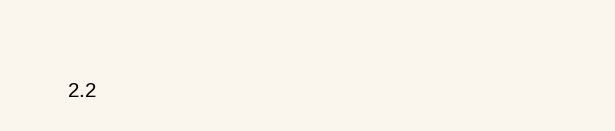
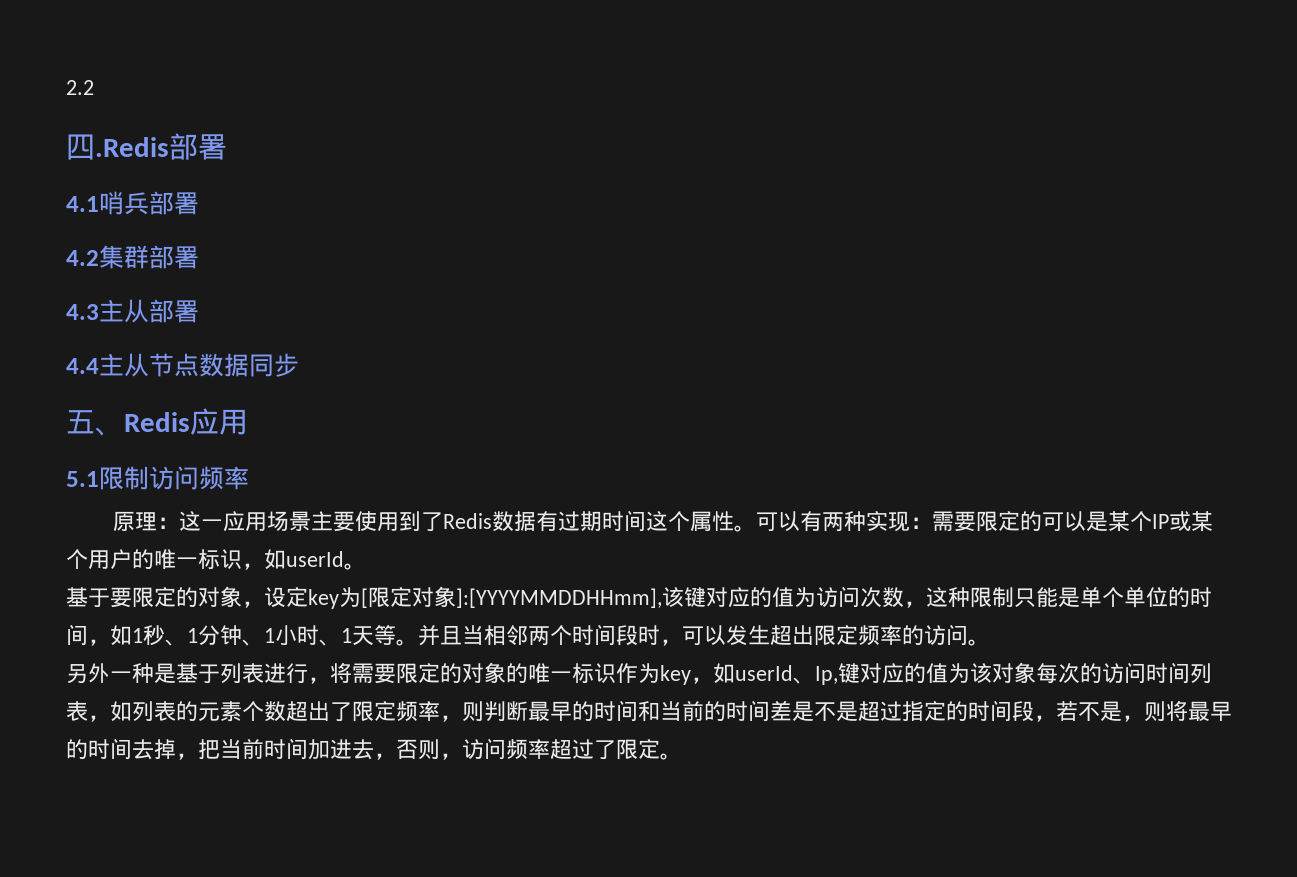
(96, 90) none -> [66,133,227,160] [66,191,199,215] [66,245,199,269] [66,299,199,323] [66,353,299,377] [66,408,248,436] [66,466,249,490] [113,510,1214,532] [66,549,366,570] [66,586,1212,609] [66,624,990,646] [66,662,1212,685] [66,700,1232,722] [66,738,682,760] // 四.Redis部署 // 4.1哨兵部署 // 4.2集群部署 // 4.3主从部署 // 4.4主从节点数据同步 // 五、Redis应用 // 5.1限制访问频率 // 原理：这一应用场景主要使用到了Redis数据有过期时间这个属性。可以有两种实现：需要限定的可以是某个IP或某个用户的唯一标识，如userId。 // 基于要限定的对象，设定key为[限定对象]:[YYYYMMDDHHmm],该键对应的值为访问次数，这种限制只能是单个单位的时间，如1秒、1分钟、1小时、1天等。并且当相邻两个时间段时，可以发生超出限定频率的访问。 // 另外一种是基于列表进行，将需要限定的对象的唯一标识作为key，如userId、Ip,键对应的值为该对象每次的访问时间列表，如列表的元素个数超出了限定频率，则判断最早的时间和当前的时间差是不是超过指定的时间段，若不是，则将最早的时间去掉，把当前时间加进去，否则，访问频率超过了限定。

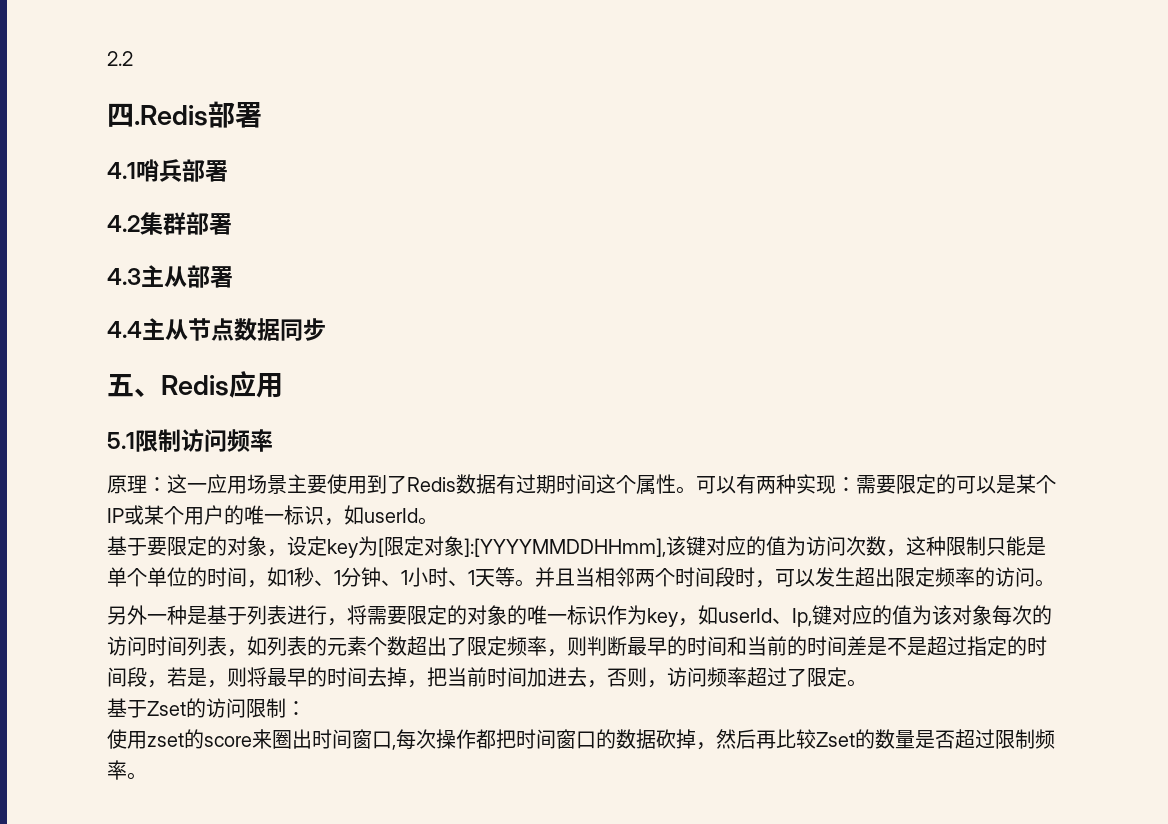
[1078,702,1100,721] 不 -> (187, 677) none
(682, 756) none -> [107,698,306,718] [107,729,1055,750] [107,760,147,780] // 基于Zset的访问限制： // 使用zset的score来圈出时间窗口,每次操作都把时间窗口的数据砍掉，然后再比较Zset的数量是否超过限制频率。

